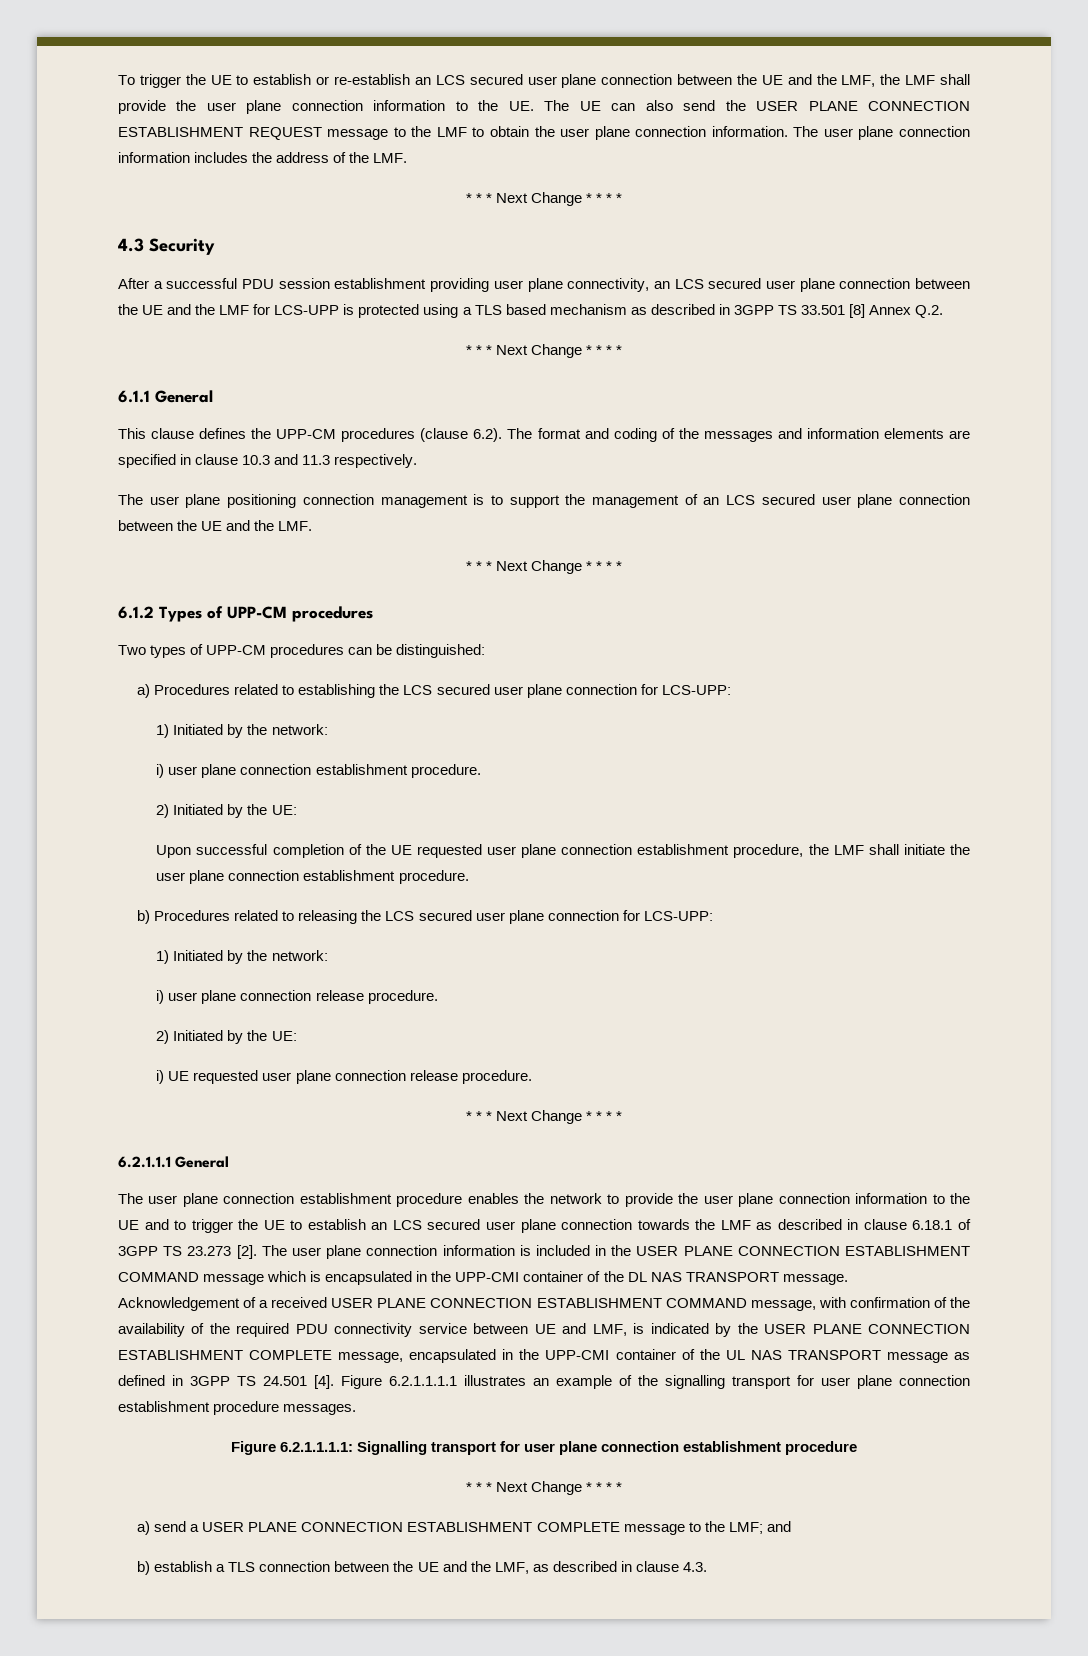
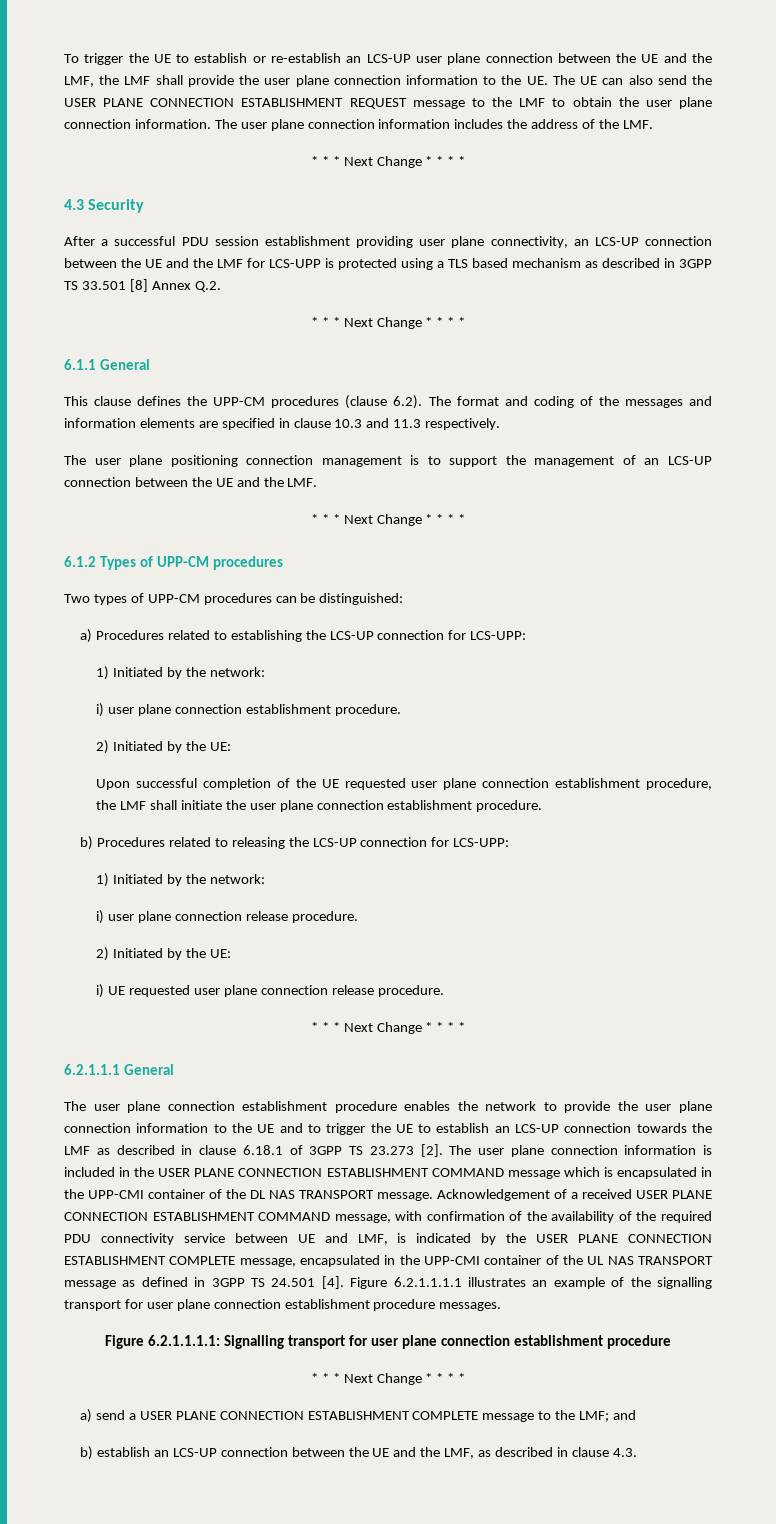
[435,74,523,85] LCS secured -> [366,54,411,63] LCS-UP
[674,278,835,292] LCS secured user plane -> [594,237,639,246] LCS-UP
[726,494,893,508] LCS secured user plane -> [668,456,713,465] LCS-UP
[403,684,562,698] LCS secured user plane -> [329,631,374,640] LCS-UP
[385,910,544,924] LCS secured user plane -> [312,838,357,847] LCS-UP
[392,1219,556,1233] LCS secured user plane -> [515,1124,560,1133] LCS-UP
[216,1562,256,1572] a TLS -> [153,1448,217,1457] an LCS-UP

